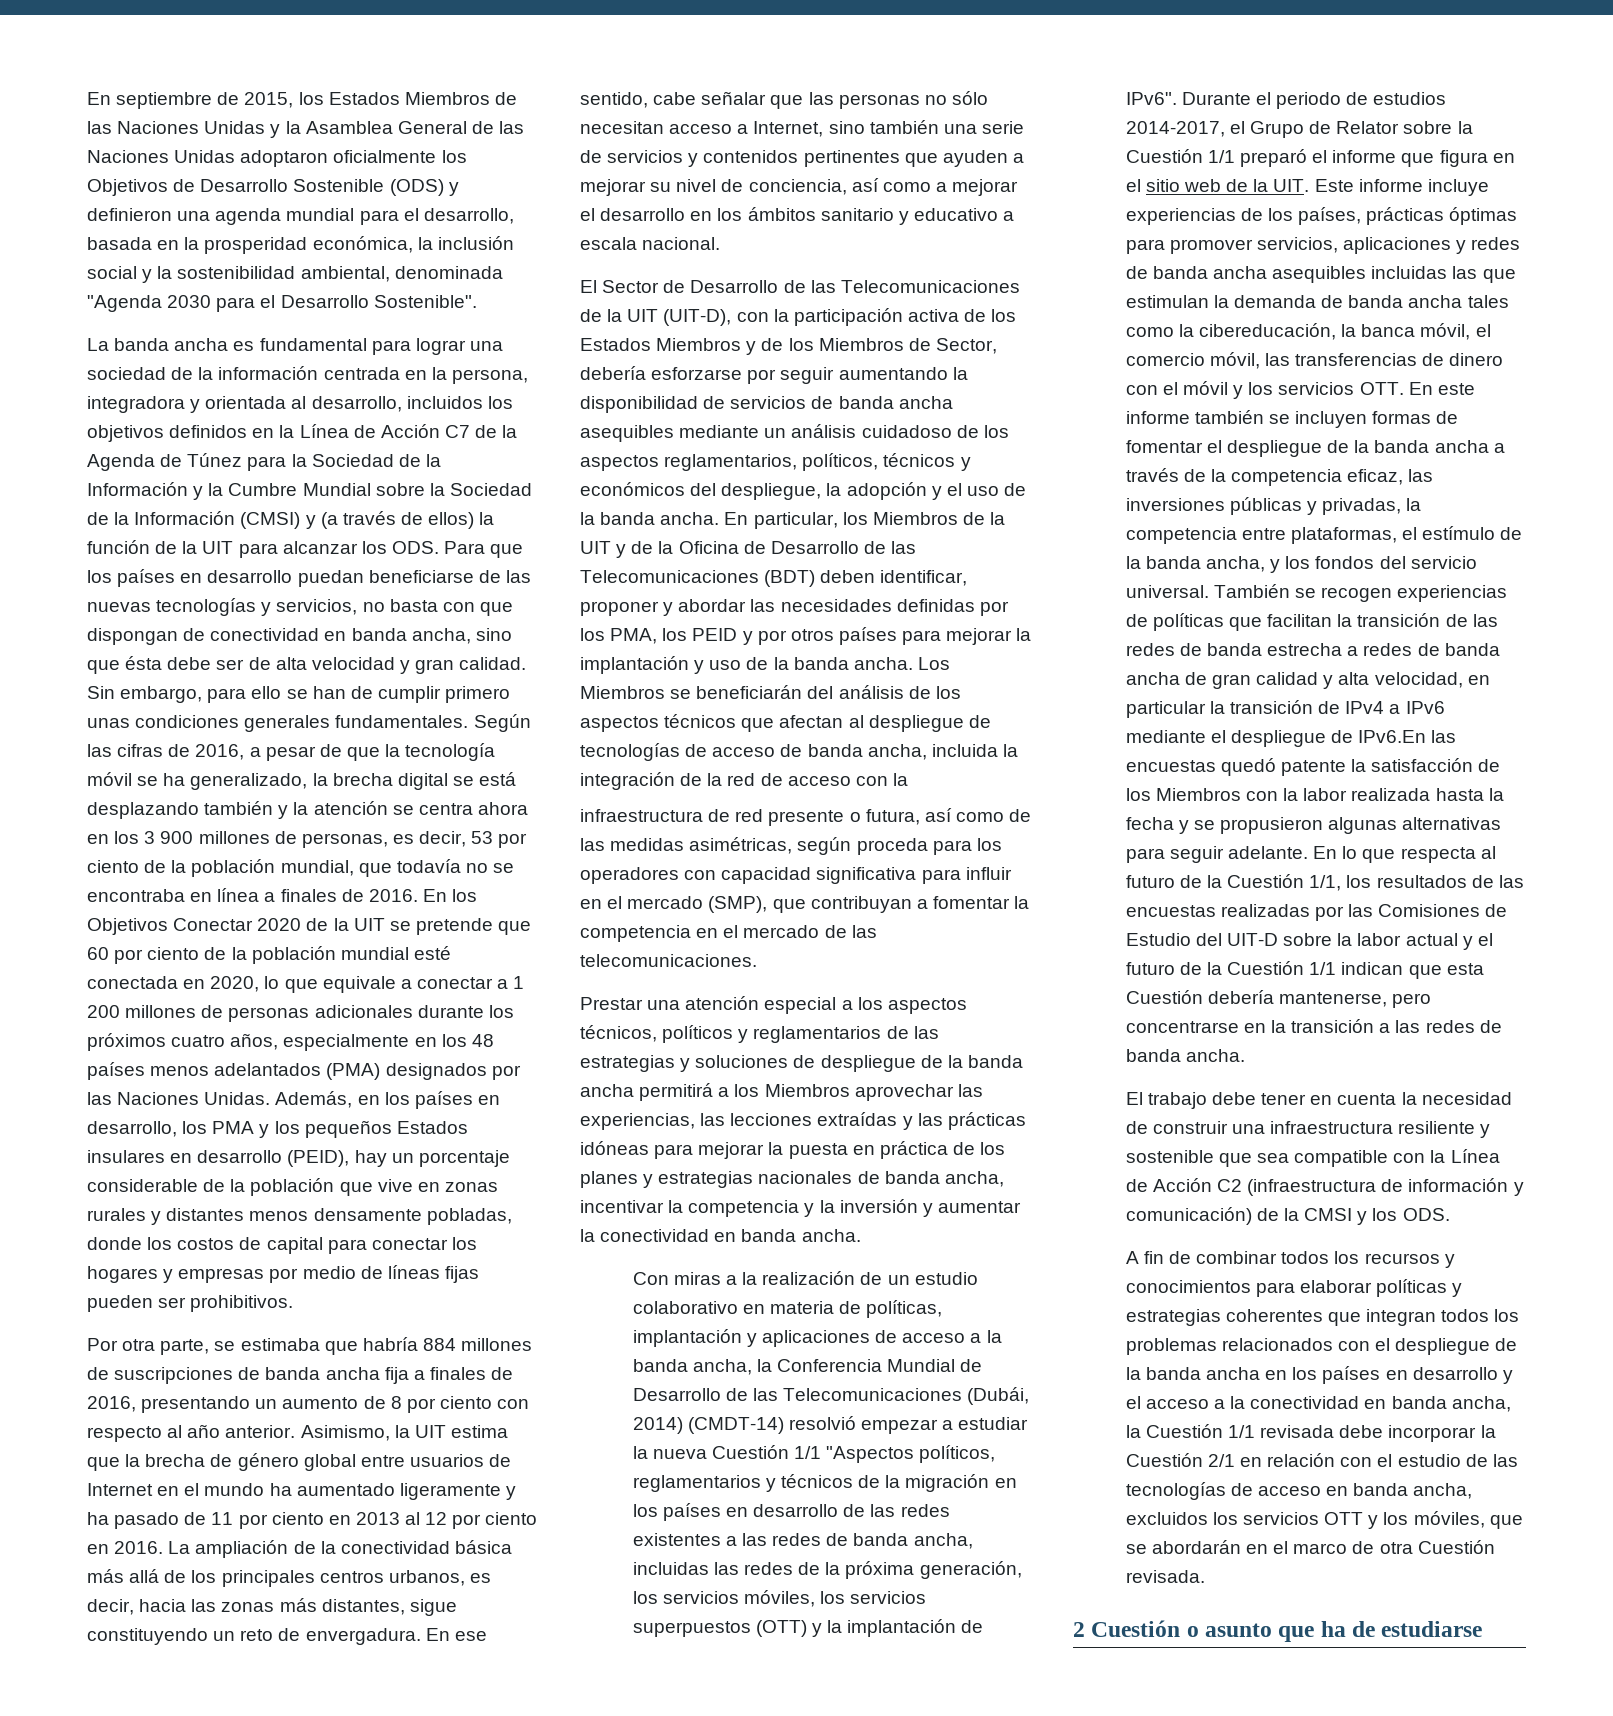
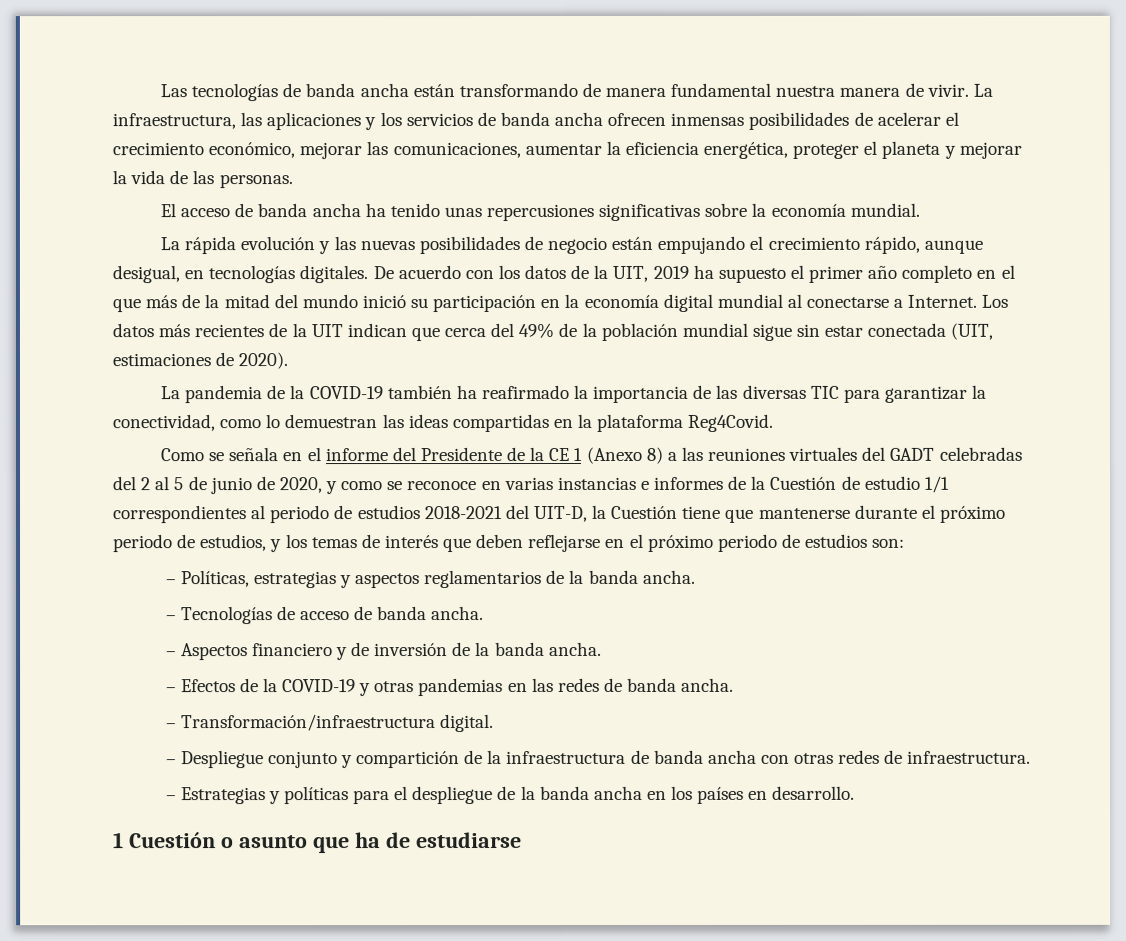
[87,92,517,109] [87,121,525,138] [87,150,467,167] [87,179,459,196] [87,208,514,225] [87,236,514,254] [87,266,503,283] [87,295,477,312] [87,338,503,355] [87,366,528,384] [87,396,513,413] [87,424,518,442] [87,453,441,471] [87,482,532,500] [87,511,495,529] [87,540,524,558] [87,569,531,587] [87,598,513,616] [87,628,512,645] [87,656,527,674] [87,686,511,703] [87,714,531,732] [87,743,496,761] [87,772,517,790] [87,801,528,819] [87,831,528,848] [87,859,515,877] [87,888,478,902] [87,918,532,935] [87,946,451,964] [87,976,525,993] [87,1005,514,1022] [87,1033,494,1051] [87,1062,521,1080] [87,1091,500,1109] [87,1120,468,1138] [87,1150,510,1167] [87,1178,498,1196] [87,1208,512,1225] [87,1237,477,1254] [87,1265,479,1283] [87,1295,294,1312] [87,1337,533,1355] [87,1367,514,1384] [87,1396,530,1413] [87,1424,508,1442] [87,1453,512,1471] [87,1483,516,1500] [87,1512,538,1529] [87,1540,512,1558] [87,1569,491,1587] [87,1598,457,1616] [87,1628,487,1645] [580,91,988,109] [580,120,1024,137] [580,150,1024,167] [580,178,1019,196] [580,207,1015,225] [580,237,721,250] [580,280,1020,293] [580,308,1017,326] [580,338,997,355] [580,366,968,384] [580,396,953,413] [580,424,1009,442] [580,453,971,471] [580,482,1027,500] [580,512,1006,529] [580,541,917,558] [580,570,968,587] [580,599,1009,616] [580,627,1032,645] [580,656,950,674] [580,685,961,699] [580,714,991,732] [580,743,1018,761] [580,772,908,790] [580,808,1032,826] [580,837,1002,855] [580,867,1012,884] [580,896,1030,913] [580,925,877,942] [580,954,757,967] [580,996,967,1014] [580,1025,939,1043] [580,1055,1023,1072] [580,1083,983,1101] [580,1112,1026,1130] [580,1141,1006,1159] [580,1171,1004,1188] [580,1199,1021,1217] [580,1229,861,1242] [632,1271,978,1285] [632,1300,943,1318] [632,1329,1002,1347] [632,1359,983,1375] [632,1387,1030,1405] [632,1416,1029,1434] [632,1445,996,1463] [632,1474,1017,1492] [632,1503,950,1521] [632,1533,973,1549] [632,1561,1022,1579] [632,1590,927,1607] [632,1619,984,1637] [1125,92,1447,109] [1125,121,1473,138] [1125,149,1515,167] [1125,179,1489,196] [1125,207,1518,225] [1125,237,1521,254] [1125,266,1516,283] [1125,295,1509,308] [1125,323,1491,340] [1125,352,1504,369] [1125,381,1475,399] [1125,410,1459,428] [1125,440,1505,457] [1125,468,1434,486] [1125,497,1422,515] [1125,526,1523,544] [1125,556,1477,573] [1125,584,1508,602] [1125,613,1498,631] [1125,643,1500,656] [1125,672,1490,689] [1125,700,1445,718] [1125,730,1457,747] [1125,758,1501,776] [1125,788,1504,801] [1125,817,1502,834] [1125,846,1496,863] [1125,874,1524,891] [1125,904,1508,921] [1125,933,1493,950] [1125,961,1484,979] [1125,990,1432,1008] [1125,1019,1391,1033] En septiembre de 2015, los Estados Miembros de las Naciones Unidas y la Asamblea General de las Naciones Unidas adoptaron oficialmente los Objetivos de Desarrollo Sostenible (ODS) y definieron una agenda mundial para el desarrollo, basada en la prosperidad económica, la inclusión social y la sostenibilidad ambiental, denominada "Agenda 2030 para el Desarrollo Sostenible". // La banda ancha es fundamental para lograr una sociedad de la información centrada en la persona, integradora y orientada al desarrollo, incluidos los objetivos definidos en la Línea de Acción C7 de la Agenda de Túnez para la Sociedad de la Información y la Cumbre Mundial sobre la Sociedad de la Información (CMSI) y (a través de ellos) la función de la UIT para alcanzar los ODS. Para que los países en desarrollo puedan beneficiarse de las nuevas tecnologías y servicios, no basta con que dispongan de conectividad en banda ancha, sino que ésta debe ser de alta velocidad y gran calidad. Sin embargo, para ello se han de cumplir primero unas condiciones generales fundamentales. Según las cifras de 2016, a pesar de que la tecnología móvil se ha generalizado, la brecha digital se está desplazando también y la atención se centra ahora en los 3 900 millones de personas, es decir, 53 por ciento de la población mundial, que todavía no se encontraba en línea a finales de 2016. En los Objetivos Conectar 2020 de la UIT se pretende que 60 por ciento de la población mundial esté conectada en 2020, lo que equivale a conectar a 1 200 millones de personas adicionales durante los próximos cuatro años, especialmente en los 48 países menos adelantados (PMA) designados por las Naciones Unidas. Además, en los países en desarrollo, los PMA y los pequeños Estados insulares en desarrollo (PEID), hay un porcentaje considerable de la población que vive en zonas rurales y distantes menos densamente pobladas, donde los costos de capital para conectar los hogares y empresas por medio de líneas fijas pueden ser prohibitivos. // Por otra parte, se estimaba que habría 884 millones de suscripciones de banda ancha fija a finales de 2016, presentando un aumento de 8 por ciento con respecto al año anterior. Asimismo, la UIT estima que la brecha de género global entre usuarios de Internet en el mundo ha aumentado ligeramente y ha pasado de 11 por ciento en 2013 al 12 por ciento en 2016. La ampliación de la conectividad básica más allá de los principales centros urbanos, es decir, hacia las zonas más distantes, sigue constituyendo un reto de envergadura. En ese sentido, cabe señalar que las personas no sólo necesitan acceso a Internet, sino también una serie de servicios y contenidos pertinentes que ayuden a mejorar su nivel de conciencia, así como a mejorar el desarrollo en los ámbitos sanitario y educativo a escala nacional. // El Sector de Desarrollo de las Telecomunicaciones de la UIT (UIT-D), con la participación activa de los Estados Miembros y de los Miembros de Sector, debería esforzarse por seguir aumentando la disponibilidad de servicios de banda ancha asequibles mediante un análisis cuidadoso de los aspectos reglamentarios, políticos, técnicos y económicos del despliegue, la adopción y el uso de la banda ancha. En particular, los Miembros de la UIT y de la Oficina de Desarrollo de las Telecomunicaciones (BDT) deben identificar, proponer y abordar las necesidades definidas por los PMA, los PEID y por otros países para mejorar la implantación y uso de la banda ancha. Los Miembros se beneficiarán del análisis de los aspectos técnicos que afectan al despliegue de tecnologías de acceso de banda ancha, incluida la integración de la red de acceso con la // infraestructura de red presente o futura, así como de las medidas asimétricas, según proceda para los operadores con capacidad significativa para influir en el mercado (SMP), que contribuyan a fomentar la competencia en el mercado de las telecomunicaciones. // Prestar una atención especial a los aspectos técnicos, políticos y reglamentarios de las estrategias y soluciones de despliegue de la banda ancha permitirá a los Miembros aprovechar las experiencias, las lecciones extraídas y las prácticas idóneas para mejorar la puesta en práctica de los planes y estrategias nacionales de banda ancha, incentivar la competencia y la inversión y aumentar la conectividad en banda ancha. // Con miras a la realización de un estudio colaborativo en materia de políticas, implantación y aplicaciones de acceso a la banda ancha, la Conferencia Mundial de Desarrollo de las Telecomunicaciones (Dubái, 2014) (CMDT-14) resolvió empezar a estudiar la nueva Cuestión 1/1 "Aspectos políticos, reglamentarios y técnicos de la migración en los países en desarrollo de las redes existentes a las redes de banda ancha, incluidas las redes de la próxima generación, los servicios móviles, los servicios superpuestos (OTT) y la implantación de IPv6". Durante el periodo de estudios 2014-2017, el Grupo de Relator sobre la Cuestión 1/1 preparó el informe que figura en el sitio web de la UIT. Este informe incluye experiencias de los países, prácticas óptimas para promover servicios, aplicaciones y redes de banda ancha asequibles incluidas las que estimulan la demanda de banda ancha tales como la cibereducación, la banca móvil, el comercio móvil, las transferencias de dinero con el móvil y los servicios OTT. En este informe también se incluyen formas de fomentar el despliegue de la banda ancha a través de la competencia eficaz, las inversiones públicas y privadas, la competencia entre plataformas, el estímulo de la banda ancha, y los fondos del servicio universal. También se recogen experiencias de políticas que facilitan la transición de las redes de banda estrecha a redes de banda ancha de gran calidad y alta velocidad, en particular la transición de IPv4 a IPv6 mediante el despliegue de IPv6.En las encuestas quedó patente la satisfacción de los Miembros con la labor realizada hasta la fecha y se propusieron algunas alternativas para seguir adelante. En lo que respecta al futuro de la Cuestión 1/1, los resultados de las encuestas realizadas por las Comisiones de Estudio del UIT-D sobre la labor actual y el futuro de la Cuestión 1/1 indican que esta Cuestión debería mantenerse, pero concentrarse en la transición a -> [160,82,993,102] [112,111,959,131] [112,140,1022,160] [112,170,293,189] [160,202,920,222] [160,235,983,255] [112,264,1015,284] [112,293,1009,313] [112,322,994,342] [112,352,289,370] [160,384,987,404] [112,413,774,433] [160,446,1022,464] [113,475,950,495] [113,504,1006,524] [113,533,906,553] [165,569,696,589] [165,606,485,625] [165,641,602,661] [165,678,528,697] Las tecnologías de banda ancha están transformando de manera fundamental nuestra manera de vivir. La infraestructura, las aplicaciones y los servicios de banda ancha ofrecen inmensas posibilidades de acelerar el crecimiento económico, mejorar las comunicaciones, aumentar la eficiencia energética, proteger el planeta y mejorar la vida de las personas. // El acceso de banda ancha ha tenido unas repercusiones significativas sobre la economía mundial. // La rápida evolución y las nuevas posibilidades de negocio están empujando el crecimiento rápido, aunque desigual, en tecnologías digitales. De acuerdo con los datos de la UIT, 2019 ha supuesto el primer año completo en el que más de la mitad del mundo inició su participación en la economía digital mundial al conectarse a Internet. Los datos más recientes de la UIT indican que cerca del 49% de la población mundial sigue sin estar conectada (UIT, estimaciones de 2020). // La pandemia de la COVID-19 también ha reafirmado la importancia de las diversas TIC para garantizar la conectividad, como lo demuestran las ideas compartidas en la plataforma Reg4Covid. // Como se señala en el informe del Presidente de la CE 1 (Anexo 8) a las reuniones virtuales del GADT celebradas del 2 al 5 de junio de 2020, y como se reconoce en varias instancias e informes de la Cuestión de estudio 1/1 correspondientes al periodo de estudios 2018-2021 del UIT-D, la Cuestión tiene que mantenerse durante el próximo periodo de estudios, y los temas de interés que deben reflejarse en el próximo periodo de estudios son: // – Políticas, estrategias y aspectos reglamentarios de la banda ancha. // – Tecnologías de acceso de banda ancha. // – Aspectos financiero y de inversión de la banda ancha. // – Efectos de la COVID-19 y otras pandemias en
[1125,1092,1512,1109] [1125,1121,1491,1138] [1125,1149,1500,1167] [1125,1178,1524,1196] [1125,1207,1450,1225] [1125,1251,1455,1268] [1125,1279,1463,1297] [1125,1309,1520,1326] [1125,1338,1371,1355] El trabajo debe tener en cuenta la necesidad de construir una infraestructura resiliente y sostenible que sea compatible con la Línea de Acción C2 (infraestructura de información y comunicación) de la CMSI y los ODS. // A fin de combinar todos los recursos y conocimientos para elaborar políticas y estrategias coherentes que integran todos los problemas relacionados con -> [165,714,494,733] [165,749,1032,769] [165,786,391,805] – Transformación/infraestructura digital. // – Despliegue conjunto y compartición de la infraestructura de banda ancha con otras redes de infraestructura. // – Estrategias y políticas para
[1412,1367,1513,1384] [1125,1396,1511,1412] [1125,1424,1496,1442] [1125,1453,1518,1467] [1125,1482,1473,1500] [1125,1511,1523,1529] [1125,1540,1495,1554] [1125,1570,1205,1583] [1073,1622,1085,1637] desarrollo y el acceso a la conectividad en banda ancha, la Cuestión 1/1 revisada debe incorporar la Cuestión 2/1 en relación con el estudio de las tecnologías de acceso en banda ancha, excluidos los servicios OTT y los móviles, que se abordarán en el marco de otra Cuestión revisada. // 2 -> [772,785,856,800] [113,832,124,849] desarrollo. // 1

